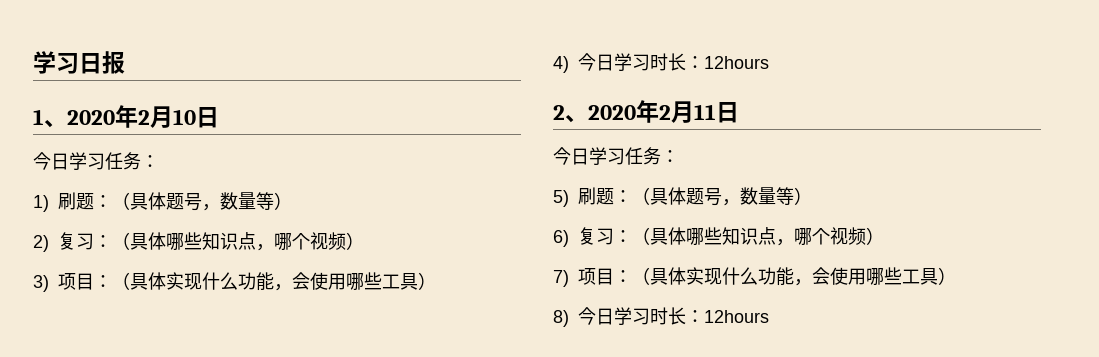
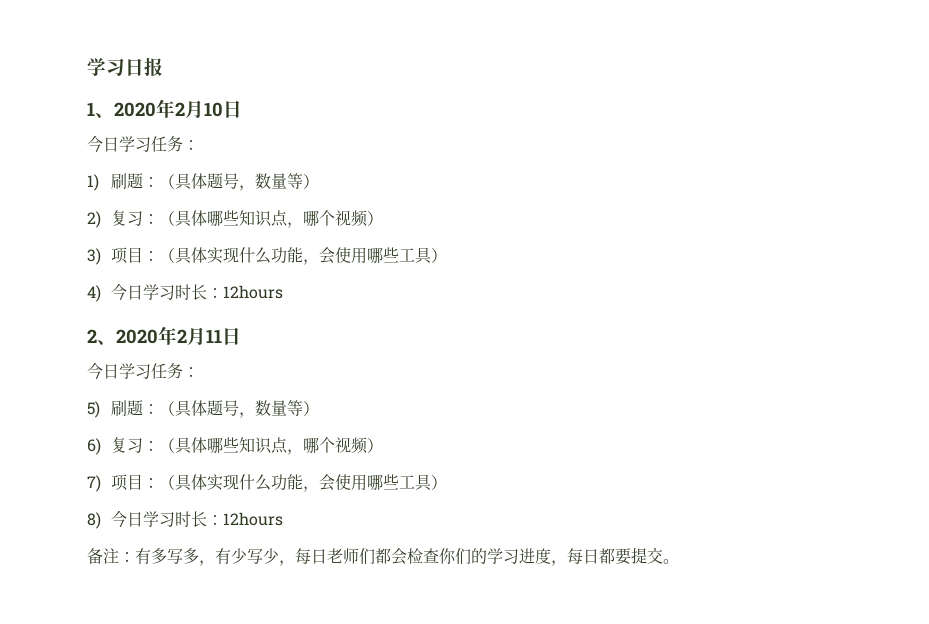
(770, 316) none -> [87,547,679,566] // 备注：有多写多，有少写少，每日老师们都会检查你们的学习进度，每日都要提交。

